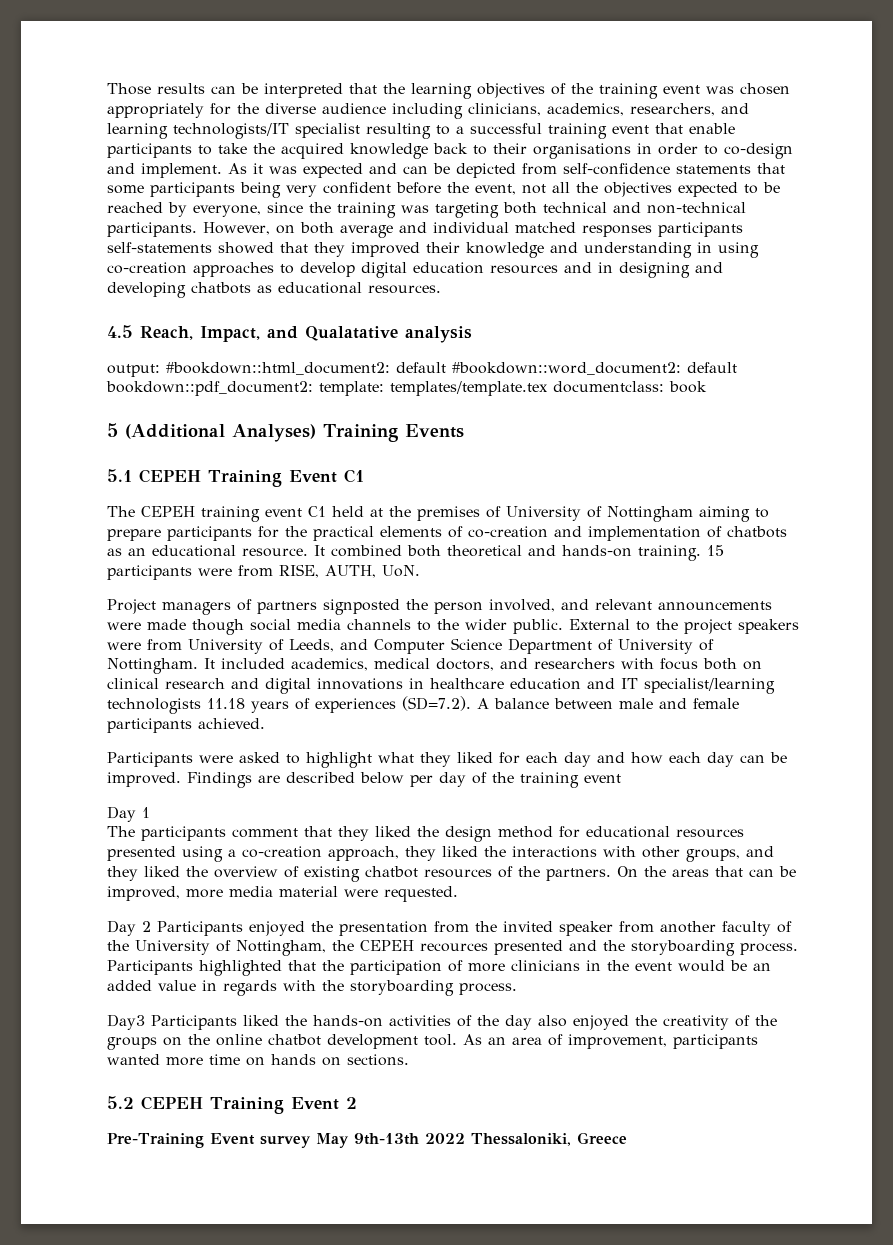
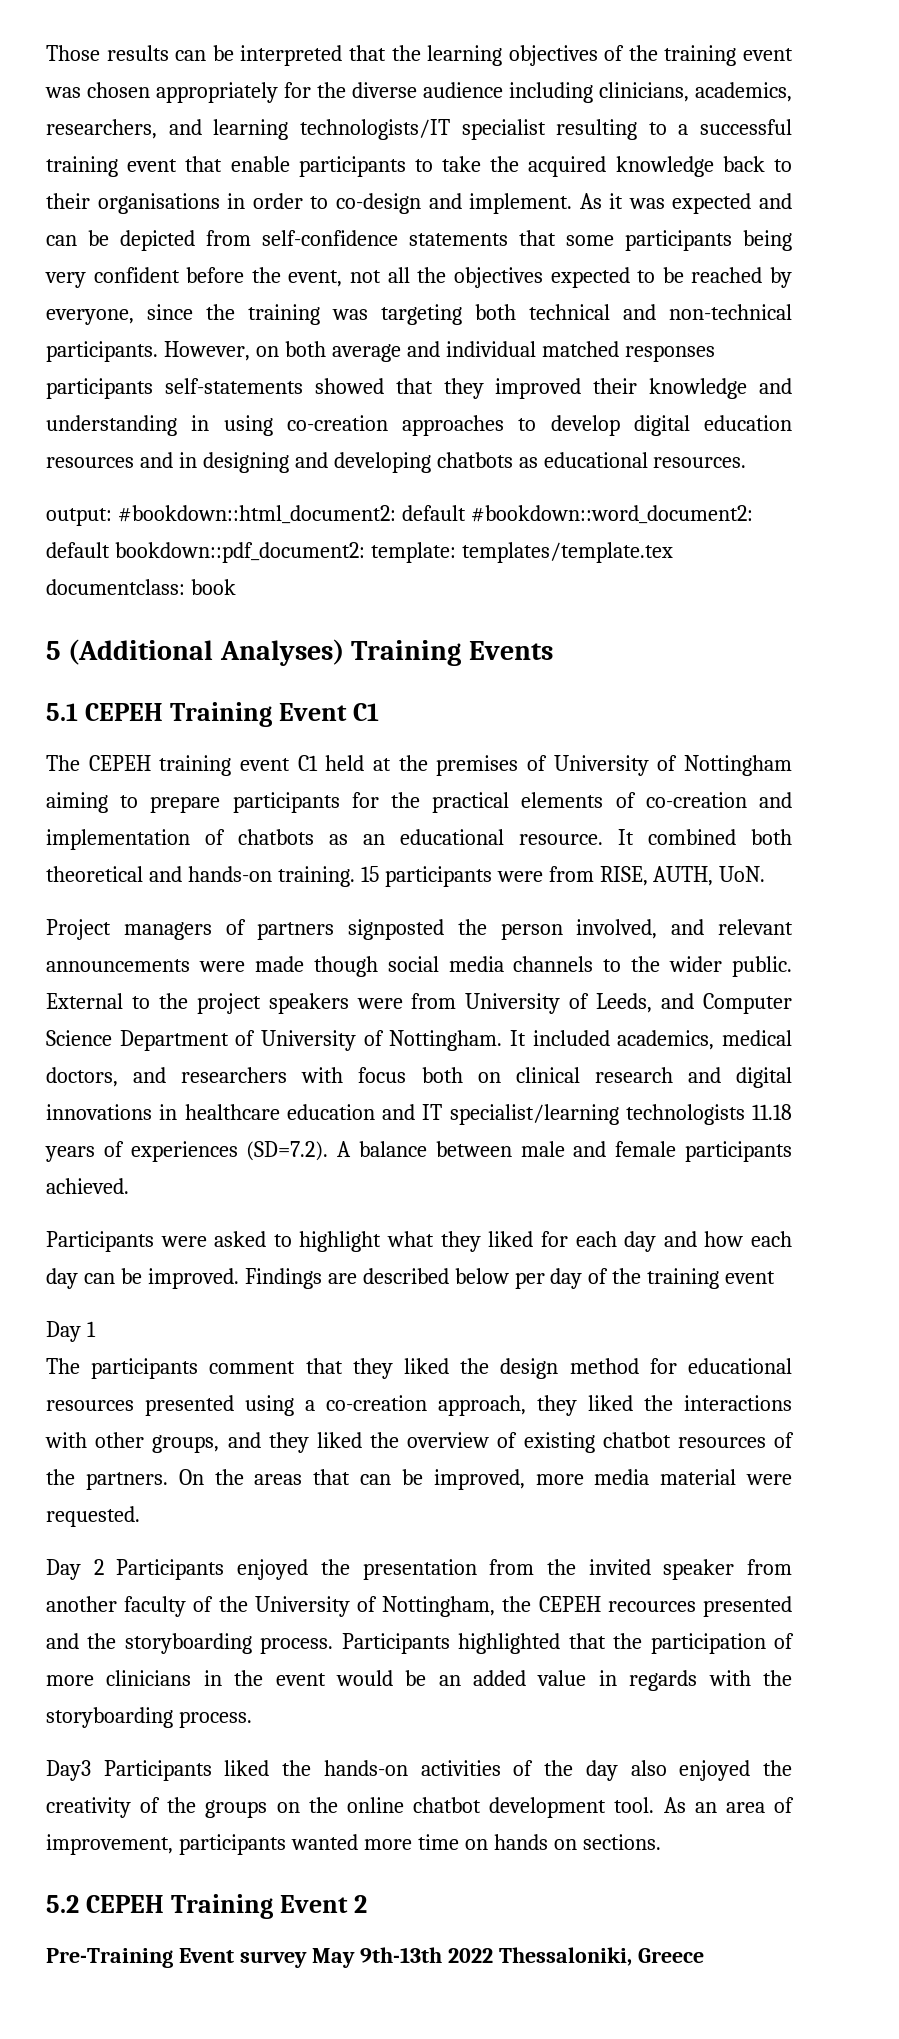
[107,325,472,343] // 4.5 Reach, Impact, and Qualatative analysis -> (747, 462) none

